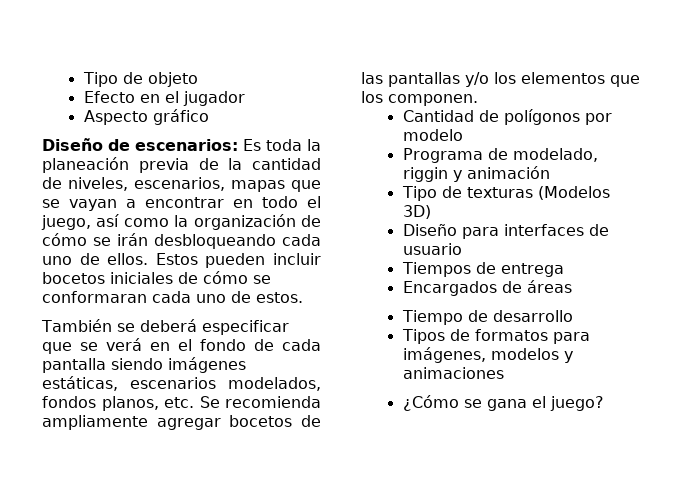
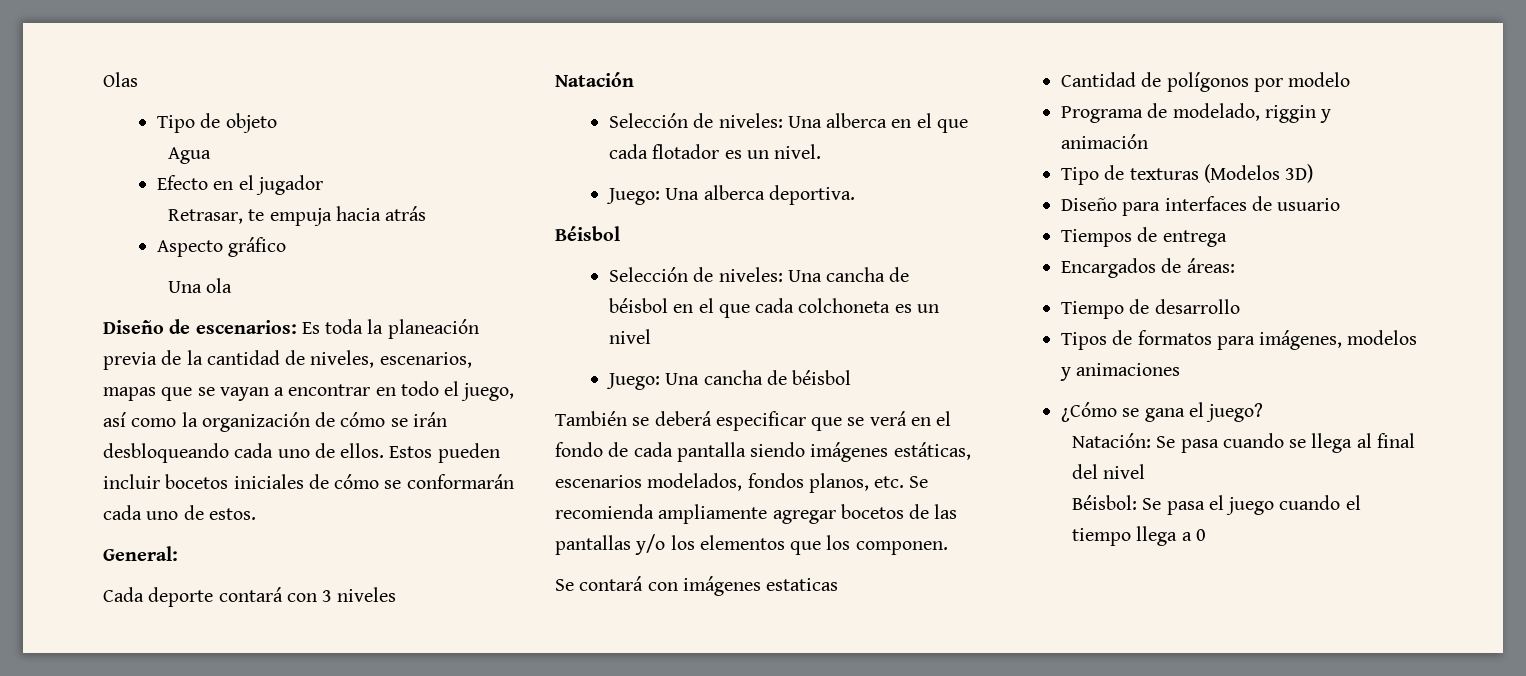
(82, 79) none -> [103,72,138,87] Olas //
(198, 79) none -> [168,147,212,164] // Agua
(245, 98) none -> [168,206,427,226] // Retrasar, te empuja hacia atrás
(209, 117) none -> [168,278,233,293] // Una ola
[42,291,147,303] conformaran -> [406,474,514,489] conformarán
(303, 297) none -> [103,546,178,561] [103,587,397,607] [555,72,634,87] [609,113,968,133] [609,144,822,159] [606,185,855,205] [555,226,620,241] [609,267,910,282] [609,298,939,318] [609,329,652,344] [606,370,852,390] // General: // Cada deporte contará con 3 niveles // Natación // Selección de niveles: Una alberca en el que cada flotador es un nivel. // Juego: Una alberca deportiva. // Béisbol // Selección de niveles: Una cancha de béisbol en el que cada colchoneta es un nivel // Juego: Una cancha de béisbol
(478, 100) none -> [555,576,839,596] // Se contará con imágenes estaticas
[526,280,572,293] áreas -> [1186,258,1235,273] áreas:
(604, 403) none -> [1072,433,1416,453] [1072,464,1146,479] [1072,495,1361,515] [1072,526,1206,546] // Natación: Se pasa cuando se llega al final del nivel // Béisbol: Se pasa el juego cuando el tiempo llega a 0

